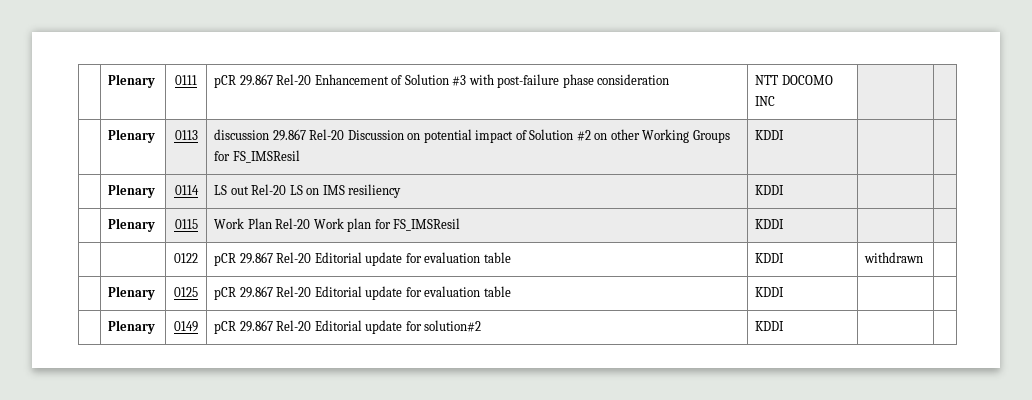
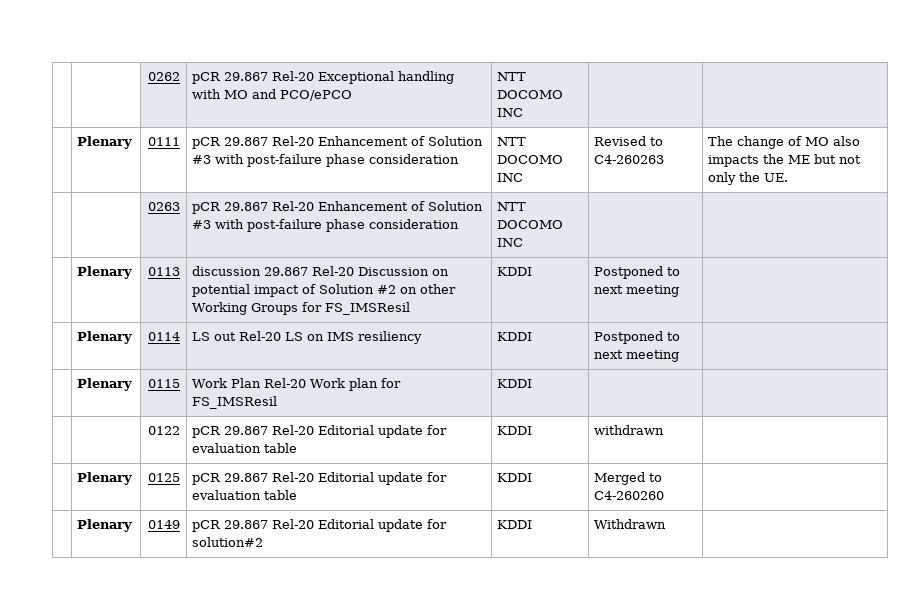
(108, 81) | -> [147,72,180,81] [192,71,455,84] [192,89,353,101] [497,72,527,81] [497,90,564,99] [497,108,524,117] | | 0262 | pCR 29.867 Rel-20 Exceptional handling with MO and PCO/ePCO | NTT DOCOMO INC | | // |
(776, 101) none -> [594,136,664,146] [594,155,665,164] [708,136,861,149] [708,154,862,167] [708,172,789,185] [147,202,180,211] [192,201,484,214] [192,219,460,232] [497,202,527,211] [497,220,564,229] [497,238,524,247] | Revised to C4-260263 | The change of MO also impacts the ME but not only the UE. // | | 0263 | pCR 29.867 Rel-20 Enhancement of Solution #3 with post-failure phase consideration | NTT DOCOMO INC
(785, 135) none -> [594,266,681,279] [594,285,680,297] Postponed to next meeting
(785, 190) none -> [594,331,681,344] [594,350,680,362] Postponed to next meeting
(785, 292) none -> [594,472,663,485] [594,491,665,500] Merged to C4-260260
(785, 326) none -> [594,519,667,529] Withdrawn

